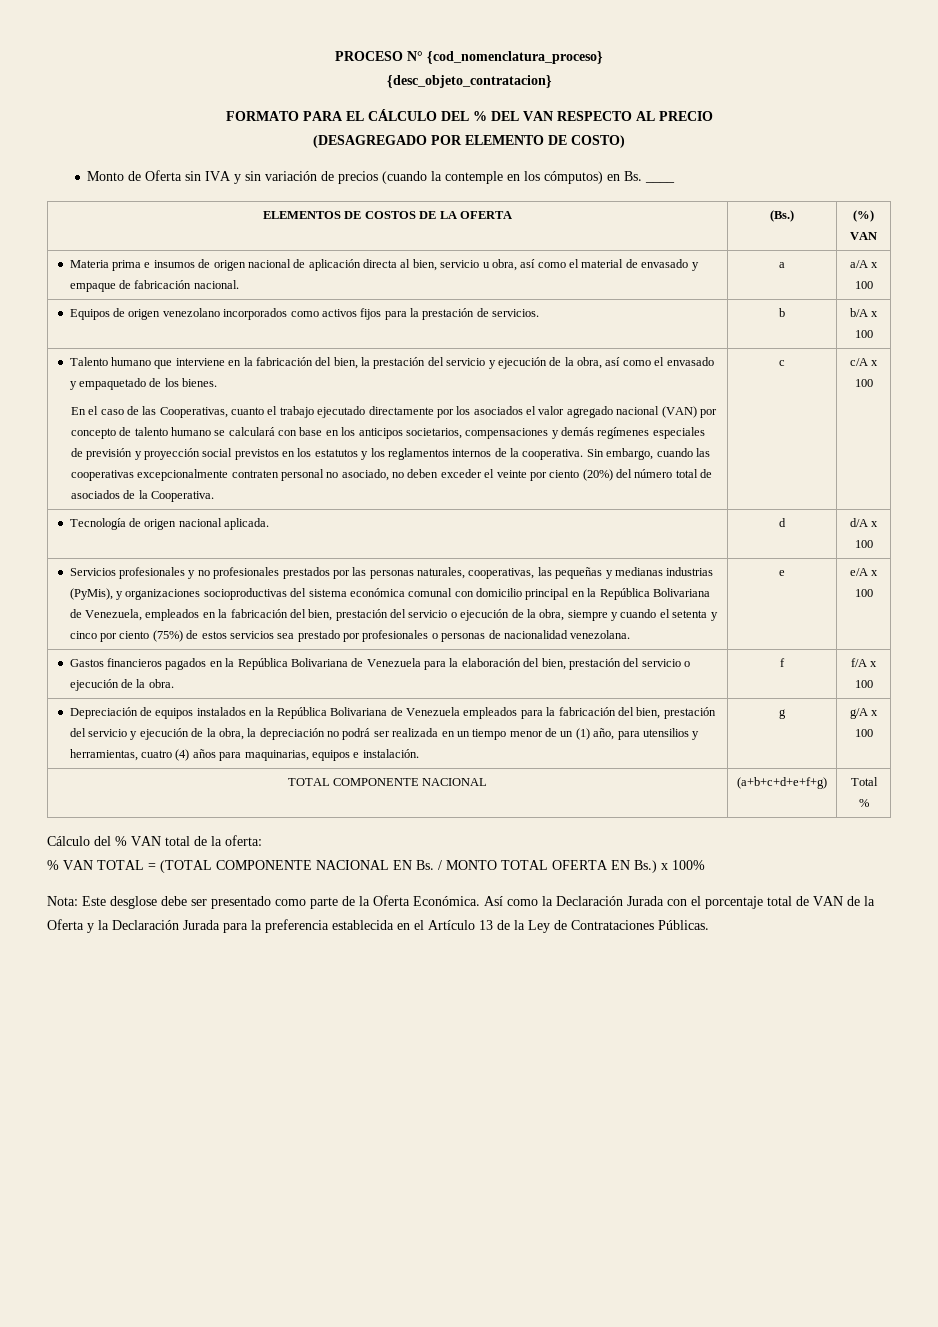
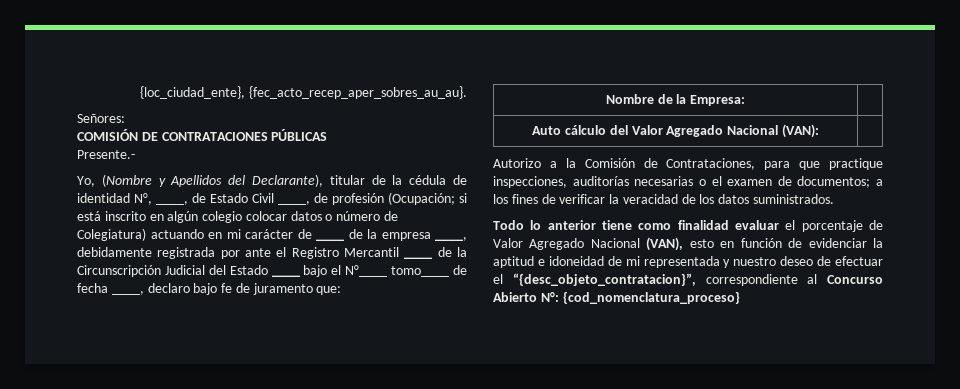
[335,51,603,64] [386,75,552,88] [225,109,713,121] [313,135,625,148] [87,170,643,184] [645,181,676,183] [263,211,512,219] [770,210,794,222] [853,210,874,222] [850,232,877,240] [69,259,699,271] [69,280,239,292] [779,262,785,268] [849,260,879,268] [854,281,873,289] [69,308,540,320] [779,308,785,317] [849,308,879,317] [854,330,873,338] [69,357,714,369] [69,378,218,390] [70,406,717,418] [70,427,705,439] [70,448,710,460] [70,469,713,481] [70,490,214,502] [779,360,785,366] [849,358,879,366] [854,379,873,387] [69,518,270,530] [779,518,786,527] [849,518,879,527] [854,540,873,548] [69,567,714,579] [69,588,710,600] [69,609,718,621] [69,630,631,642] [779,570,785,576] [849,568,879,576] [854,589,873,597] [69,658,691,670] [69,679,174,691] [780,658,785,667] [850,658,878,667] [854,680,873,688] [69,707,716,719] [69,728,700,740] [69,749,419,761] [779,709,786,719] [849,708,879,719] [854,729,873,737] [287,778,488,786] [737,777,827,789] [850,777,878,786] [858,799,869,807] [47,835,262,846] [47,860,705,873] [47,895,875,909] [47,919,709,933] PROCESO N° {cod_nomenclatura_proceso} // {desc_objeto_contratacion} // FORMATO PARA EL CÁLCULO DEL % DEL VAN RESPECTO AL PRECIO // (DESAGREGADO POR ELEMENTO DE COSTO) // Monto de Oferta sin IVA y sin variación de precios (cuando la contemple en los cómputos) en Bs. ____ // ELEMENTOS DE COSTOS DE LA OFERTA | (Bs.) | (%) VAN // Materia prima e insumos de origen nacional de aplicación directa al bien, servicio u obra, así como el material de envasado y empaque de fabricación nacional. | a | a/A x 100 // Equipos de origen venezolano incorporados como activos fijos para la prestación de servicios. | b | b/A x 100 // Talento humano que interviene en la fabricación del bien, la prestación del servicio y ejecución de la obra, así como el envasado y empaquetado de los bienes. // En el caso de las Cooperativas, cuanto el trabajo ejecutado directamente por los asociados el valor agregado nacional (VAN) por concepto de talento humano se calculará con base en los anticipos societarios, compensaciones y demás regímenes especiales de previsión y proyección social previstos en los estatutos y los reglamentos internos de la cooperativa. Sin embargo, cuando las cooperativas excepcionalmente contraten personal no asociado, no deben exceder el veinte por ciento (20%) del número total de asociados de la Cooperativa. | c | c/A x 100 // Tecnología de origen nacional aplicada. | d | d/A x 100 // Servicios profesionales y no profesionales prestados por las personas naturales, cooperativas, las pequeñas y medianas industrias (PyMis), y organizaciones socioproductivas del sistema económica comunal con domicilio principal en la República Bolivariana de Venezuela, empleados en la fabricación del bien, prestación del servicio o ejecución de la obra, siempre y cuando el setenta y cinco por ciento (75%) de estos servicios sea prestado por profesionales o personas de nacionalidad venezolana. | e | e/A x 100 // Gastos financieros pagados en la República Bolivariana de Venezuela para la elaboración del bien, prestación del servicio o ejecución de la obra. | f | f/A x 100 // Depreciación de equipos instalados en la República Bolivariana de Venezuela empleados para la fabricación del bien, prestación del servicio y ejecución de la obra, la depreciación no podrá ser realizada en un tiempo menor de un (1) año, para utensilios y herramientas, cuatro (4) años para maquinarias, equipos e instalación. | g | g/A x 100 // TOTAL COMPONENTE NACIONAL | (a+b+c+d+e+f+g) | Total % // Cálculo del % VAN total de la oferta: // % VAN TOTAL = (TOTAL COMPONENTE NACIONAL EN Bs. / MONTO TOTAL OFERTA EN Bs.) x 100% // Nota: Este desglose debe ser presentado como parte de la Oferta Económica. Así como la Declaración Jurada con el porcentaje total de VAN de la Oferta y la Declaración Jurada para la preferencia establecida en el Artículo 13 de la Ley de Contrataciones Públicas. -> [140,86,467,99] [77,114,125,123] [77,129,328,141] [77,150,135,159] [77,174,468,187] [77,192,467,205] [77,211,399,223] [77,228,312,241] [316,239,344,241] [348,229,467,241] [77,247,400,259] [404,257,433,259] [437,247,467,257] [77,265,268,277] [271,265,468,277] [77,283,342,295] [605,94,746,106] [532,124,819,138] [493,158,883,170] [493,176,883,188] [493,194,835,204] [493,220,883,232] [493,237,884,251] [493,256,883,268] [493,273,883,286] [493,291,740,304] {loc_ciudad_ente}, {fec_acto_recep_aper_sobres_au_au}. // Señores: // COMISIÓN DE CONTRATACIONES PÚBLICAS // Presente.- // Yo, (Nombre y Apellidos del Declarante), titular de la cédula de identidad N°, ____, de Estado Civil ____, de profesión (Ocupación; si está inscrito en algún colegio colocar datos o número de Colegiatura) actuando en mi carácter de ____ de la empresa ____, debidamente registrada por ante el Registro Mercantil ____ de la Circunscripción Judicial del Estado ____ bajo el N°____ tomo____ de fecha ____, declaro bajo fe de juramento que: // Nombre de la Empresa: | // Auto cálculo del Valor Agregado Nacional (VAN): | // Autorizo a la Comisión de Contrataciones, para que practique inspecciones, auditorías necesarias o el examen de documentos; a los fines de verificar la veracidad de los datos suministrados. // Todo lo anterior tiene como finalidad evaluar el porcentaje de Valor Agregado Nacional (VAN), esto en función de evidenciar la aptitud e idoneidad de mi representada y nuestro deseo de efectuar el “{desc_objeto_contratacion}”, correspondiente al Concurso Abierto N°: {cod_nomenclatura_proceso}

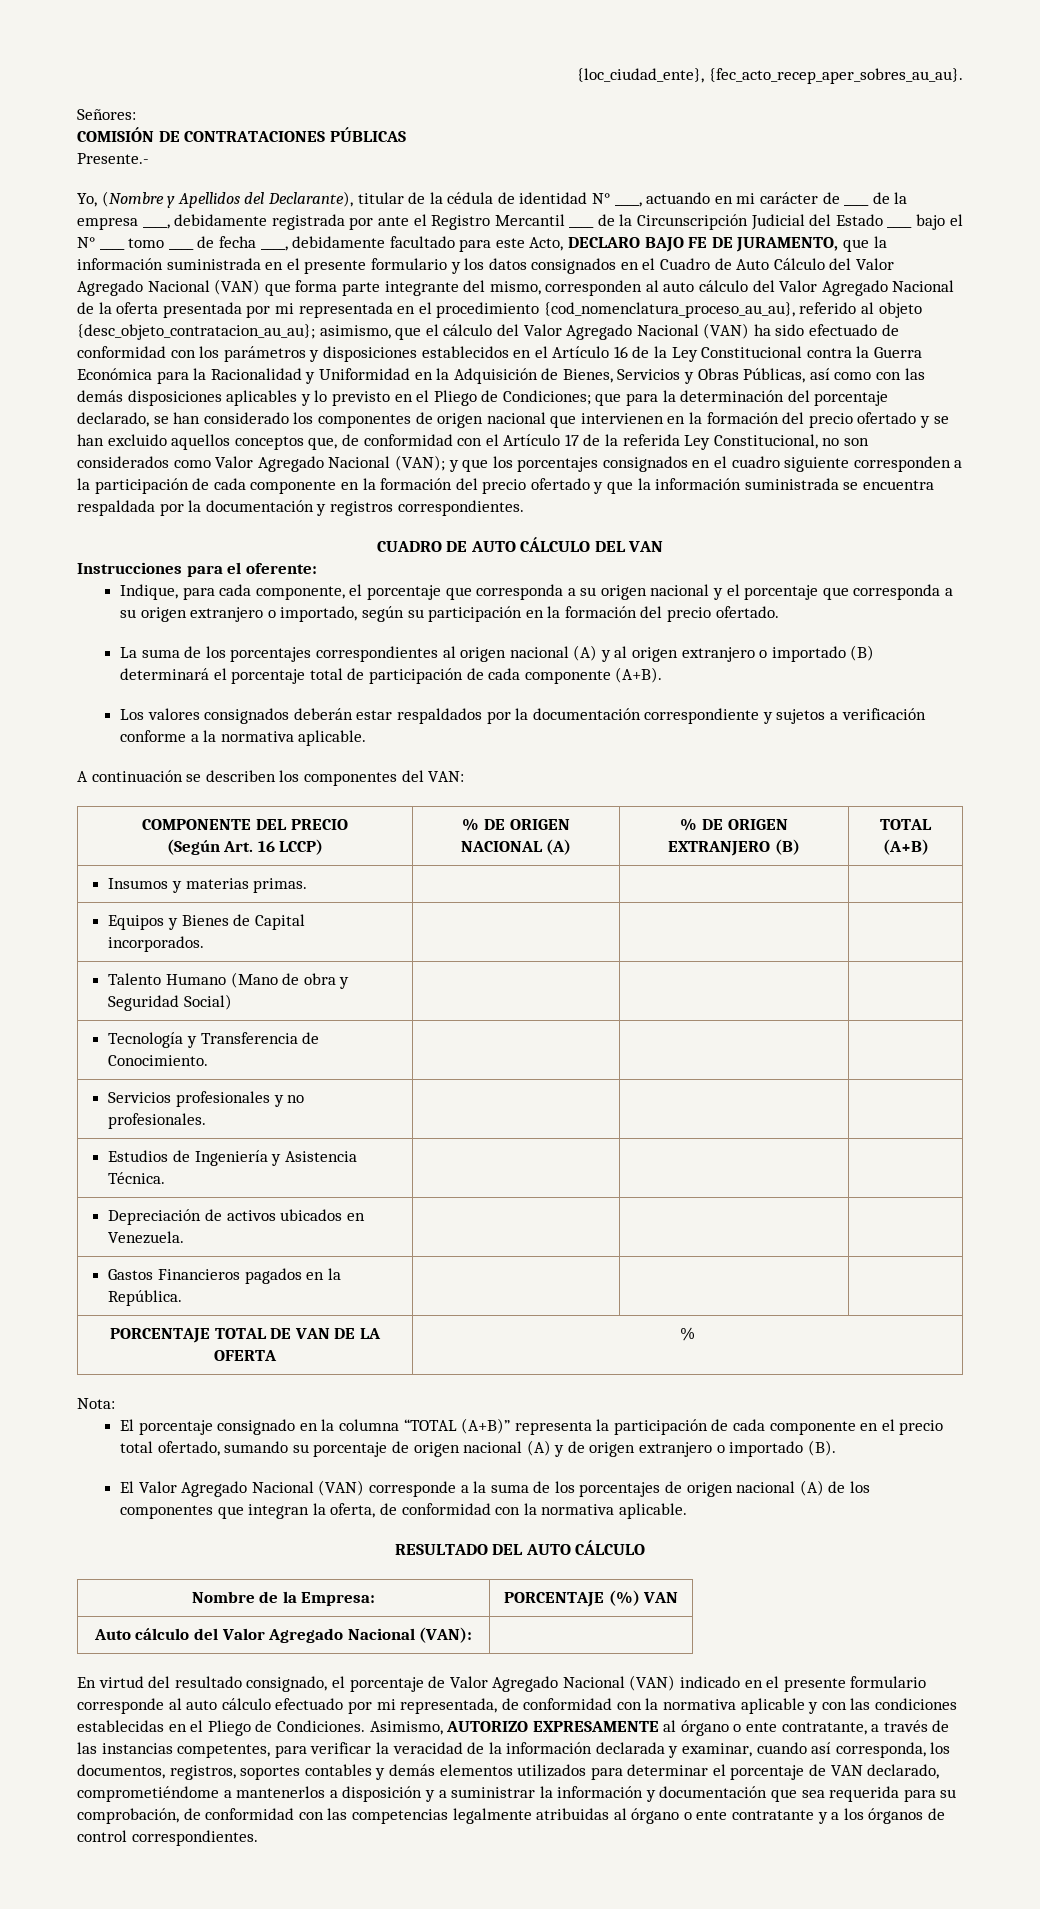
[134,192,467,205] [77,211,399,223] [77,228,146,241] N°, ____, de Estado Civil ____, de profesión (Ocupación; si está inscrito en algún colegio colocar datos o número de Colegiatura) -> [592,193,642,207] N° ____,
[345,265,468,277] [77,283,342,295] N°____ tomo____ de fecha ____, declaro bajo fe de juramento que: -> [77,237,95,248] [99,248,125,250] [128,238,165,248] [168,248,194,250] [197,236,887,252] [77,258,895,274] [77,279,955,296] [77,302,922,318] [77,323,899,340] [77,346,923,362] [77,368,925,384] [77,390,889,406] [77,412,949,428] [77,434,870,450] [77,455,963,472] [77,478,935,494] [77,500,524,516] [376,537,664,552] [77,562,317,577] [119,584,954,600] [119,606,779,622] [119,645,875,662] [119,667,663,684] [119,708,926,724] [119,730,367,746] [77,770,465,786] [142,819,348,830] [166,839,324,855] [462,818,570,831] [460,839,572,855] [680,818,788,831] [668,839,800,856] [880,819,932,830] [882,839,929,855] [108,878,308,893] [108,914,305,930] [108,936,205,952] [108,972,350,989] [108,994,233,1011] [108,1032,320,1048] [108,1055,209,1066] [108,1091,305,1107] [108,1113,207,1129] [108,1150,357,1166] [108,1172,166,1184] [108,1209,365,1225] [108,1231,185,1244] [108,1268,341,1284] [108,1290,183,1306] [110,1328,381,1343] [214,1350,277,1361] [680,1327,695,1341] [77,1398,115,1409] [119,1418,944,1435] [119,1440,836,1457] [119,1480,871,1497] [119,1503,687,1519] [394,1540,646,1555] N° ____ tomo ____ de fecha ____, debidamente facultado para este Acto, DECLARO BAJO FE DE JURAMENTO, que la información suministrada en el presente formulario y los datos consignados en el Cuadro de Auto Cálculo del Valor Agregado Nacional (VAN) que forma parte integrante del mismo, corresponden al auto cálculo del Valor Agregado Nacional de la oferta presentada por mi representada en el procedimiento {cod_nomenclatura_proceso_au_au}, referido al objeto {desc_objeto_contratacion_au_au}; asimismo, que el cálculo del Valor Agregado Nacional (VAN) ha sido efectuado de conformidad con los parámetros y disposiciones establecidos en el Artículo 16 de la Ley Constitucional contra la Guerra Económica para la Racionalidad y Uniformidad en la Adquisición de Bienes, Servicios y Obras Públicas, así como con las demás disposiciones aplicables y lo previsto en el Pliego de Condiciones; que para la determinación del porcentaje declarado, se han considerado los componentes de origen nacional que intervienen en la formación del precio ofertado y se han excluido aquellos conceptos que, de conformidad con el Artículo 17 de la referida Ley Constitucional, no son considerados como Valor Agregado Nacional (VAN); y que los porcentajes consignados en el cuadro siguiente corresponden a la participación de cada componente en la formación del precio ofertado y que la información suministrada se encuentra respaldada por la documentación y registros correspondientes. // CUADRO DE AUTO CÁLCULO DEL VAN // Instrucciones para el oferente: // Indique, para cada componente, el porcentaje que corresponda a su origen nacional y el porcentaje que corresponda a su origen extranjero o importado, según su participación en la formación del precio ofertado. // La suma de los porcentajes correspondientes al origen nacional (A) y al origen extranjero o importado (B) determinará el porcentaje total de participación de cada componente (A+B). // Los valores consignados deberán estar respaldados por la documentación correspondiente y sujetos a verificación conforme a la normativa aplicable. // A continuación se describen los componentes del VAN: // COMPONENTE DEL PRECIO // (Según Art. 16 LCCP) | % DE ORIGEN NACIONAL (A) | % DE ORIGEN EXTRANJERO (B) | TOTAL (A+B) // Insumos y materias primas. | | | // Equipos y Bienes de Capital incorporados. | | | // Talento Humano (Mano de obra y Seguridad Social) | | | // Tecnología y Transferencia de Conocimiento. | | | // Servicios profesionales y no profesionales. | | | // Estudios de Ingeniería y Asistencia Técnica. | | | // Depreciación de activos ubicados en Venezuela. | | | // Gastos Financieros pagados en la República. | | | // PORCENTAJE TOTAL DE VAN DE LA OFERTA | % // Nota: // El porcentaje consignado en la columna “TOTAL (A+B)” representa la participación de cada componente en el precio total ofertado, sumando su porcentaje de origen nacional (A) y de origen extranjero o importado (B). // El Valor Agregado Nacional (VAN) corresponde a la suma de los porcentajes de origen nacional (A) de los componentes que integran la oferta, de conformidad con la normativa aplicable. // RESULTADO DEL AUTO CÁLCULO
(746, 100) none -> [503,1590,679,1607] PORCENTAJE (%) VAN
[493,158,883,170] [493,176,883,188] [493,194,835,204] [493,220,779,230] Autorizo a la Comisión de Contrataciones, para que practique inspecciones, auditorías necesarias o el examen de documentos; a los fines de verificar la veracidad de los datos suministrados. // Todo lo anterior tiene como finalidad evaluar -> [77,1676,328,1692] En virtud del resultado consignado,
[646,237,884,251] [493,256,883,268] [493,273,883,286] [493,291,740,304] (VAN), esto en función de evidenciar la aptitud e idoneidad de mi representada y nuestro deseo de efectuar el “{desc_objeto_contratacion}”, correspondiente al Concurso Abierto N°: {cod_nomenclatura_proceso} -> [629,1675,927,1692] [77,1698,958,1714] [77,1720,950,1736] [77,1742,951,1758] [77,1764,940,1780] [77,1786,957,1802] [77,1808,946,1824] [77,1830,258,1846] (VAN) indicado en el presente formulario corresponde al auto cálculo efectuado por mi representada, de conformidad con la normativa aplicable y con las condiciones establecidas en el Pliego de Condiciones. Asimismo, AUTORIZO EXPRESAMENTE al órgano o ente contratante, a través de las instancias competentes, para verificar la veracidad de la información declarada y examinar, cuando así corresponda, los documentos, registros, soportes contables y demás elementos utilizados para determinar el porcentaje de VAN declarado, comprometiéndome a mantenerlos a disposición y a suministrar la información y documentación que sea requerida para su comprobación, de conformidad con las competencias legalmente atribuidas al órgano o ente contratante y a los órganos de control correspondientes.

